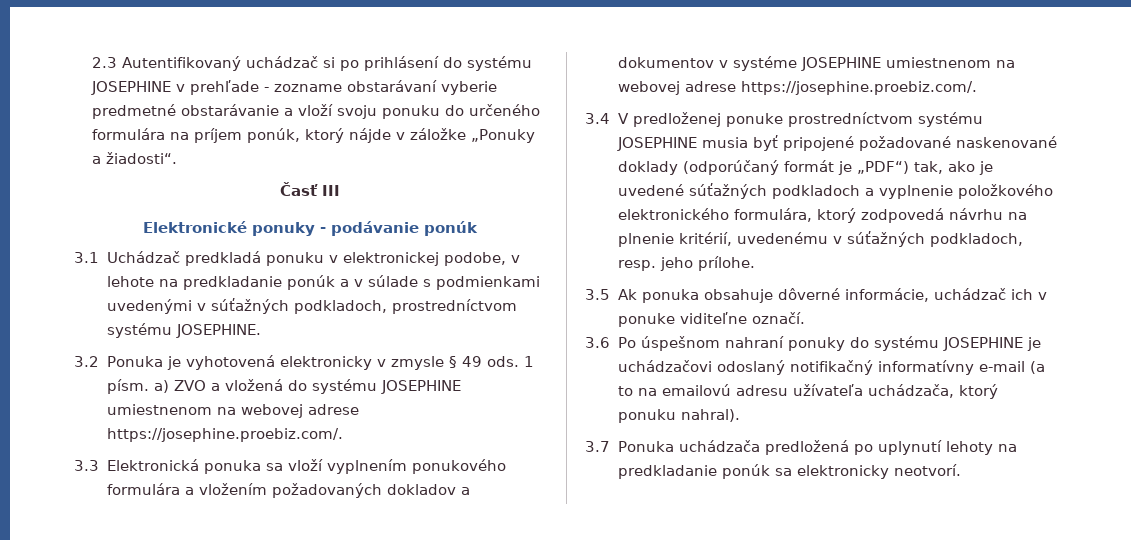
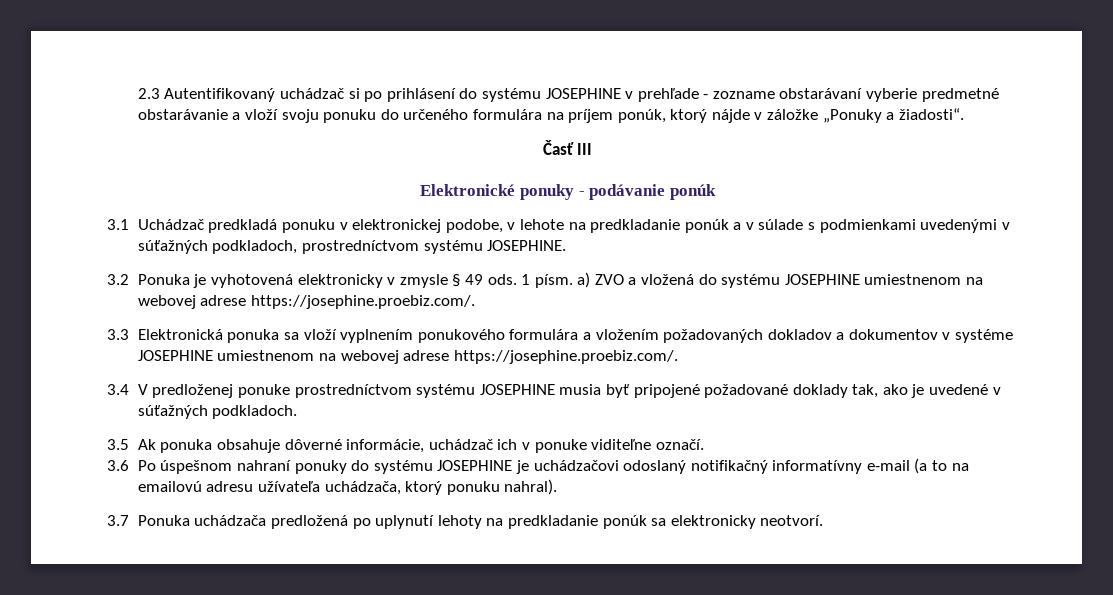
[955,136,1057,148] [617,160,993,175] [617,183,1053,199] [617,208,1027,223] [617,231,1023,247] [617,256,755,271] naskenované doklady (odporúčaný formát je „PDF“) tak, ako je uvedené súťažných podkladoch a vyplnenie položkového elektronického formulára, ktorý zodpovedá návrhu na plnenie kritérií, uvedenému v súťažných podkladoch, resp. jeho prílohe. -> [792,384,1001,398] [137,405,298,419] doklady tak, ako je uvedené v súťažných podkladoch.

